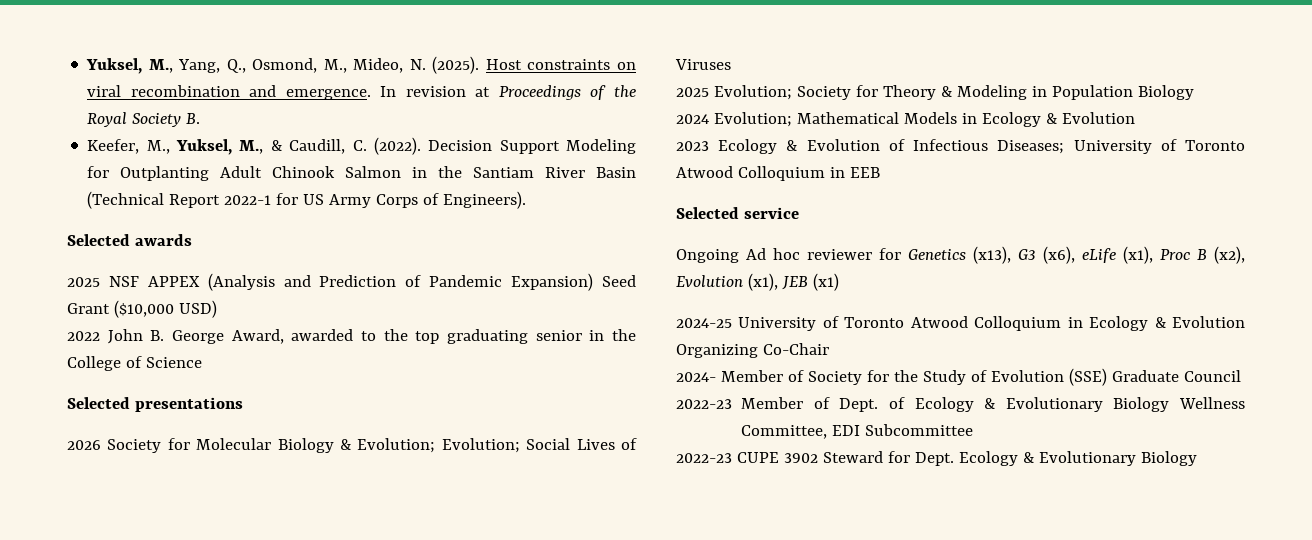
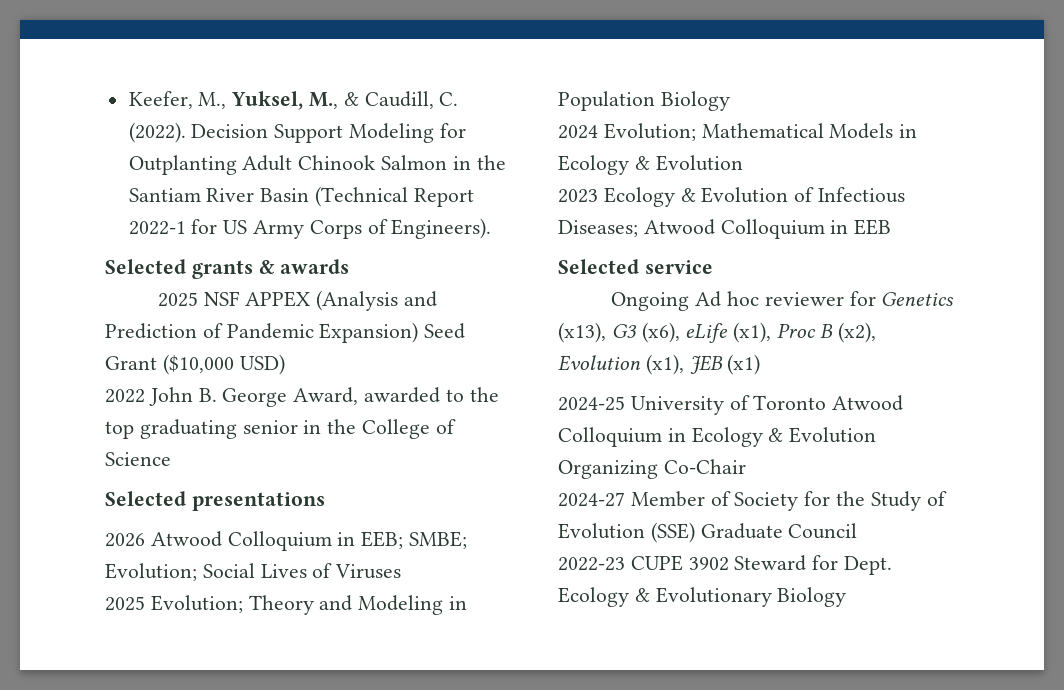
[86,56,636,74] [87,85,636,100] [87,112,201,127] Yuksel, M., Yang, Q., Osmond, M., Mideo, N. (2025). Host constraints on viral recombination and emergence. In revision at Proceedings of the Royal Society B. // -> (128, 100) none
(130, 240) none -> [191,260,275,279] grants &
[107,438,436,453] Society for Molecular Biology & Evolution; -> [150,531,468,551] Atwood Colloquium in EEB; SMBE;
[796,85,952,100] Society for Theory & -> [248,595,353,615] Theory and
[1073,139,1245,154] University of Toronto -> (638, 228) none
[676,372,716,382] 2024- -> [558,492,625,507] 2024-27
[676,397,1245,412] [741,424,974,439] // 2022-23 Member of Dept. of Ecology & Evolutionary Biology Wellness Committee, EDI Subcommittee -> (858, 531) none

